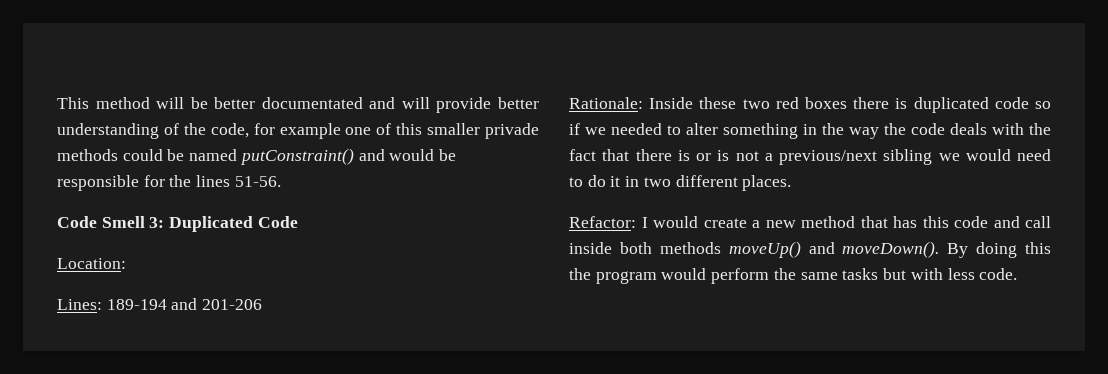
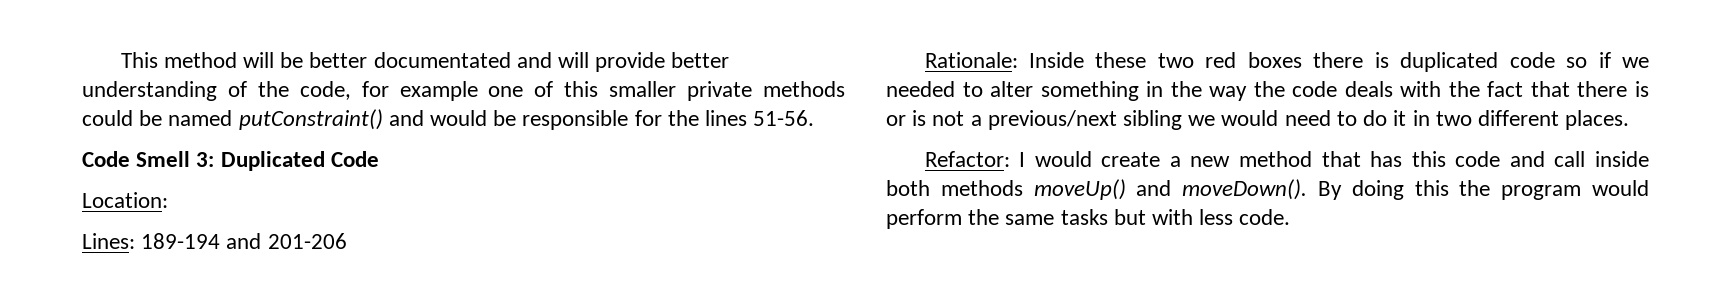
[484,123,539,139] privade -> [687,81,753,101] private

